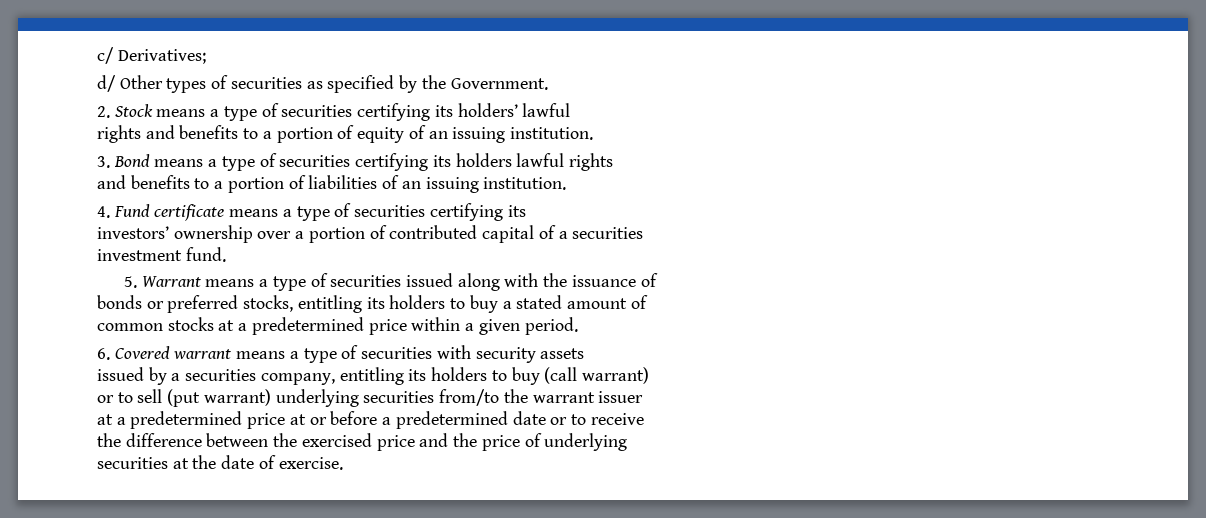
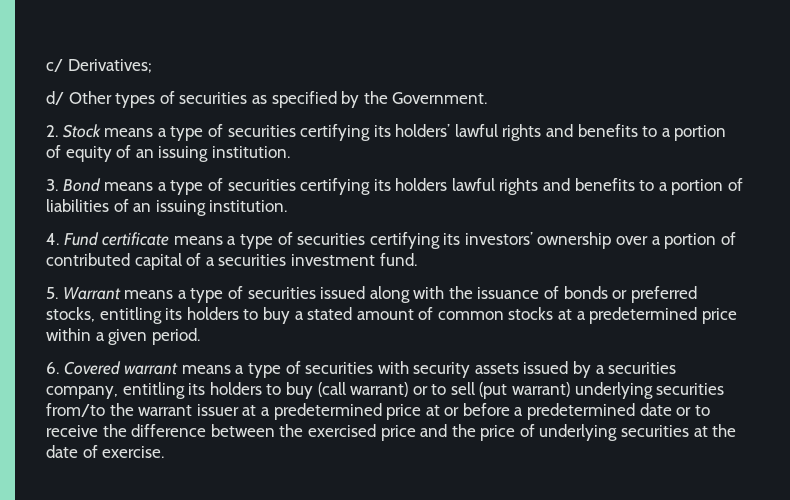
(571, 110) // -> (498, 130) none
(613, 162) // -> (539, 186) none
(526, 211) // -> (461, 239) none
(644, 233) // -> (287, 260) none
(658, 280) // -> (560, 292) none
(648, 302) // -> (434, 313) none
(585, 353) // -> (519, 368) none
(649, 375) // -> (409, 389) none
(644, 397) // -> (239, 410) none
(644, 419) // -> (98, 431) none
(628, 442) // -> (618, 432) none

